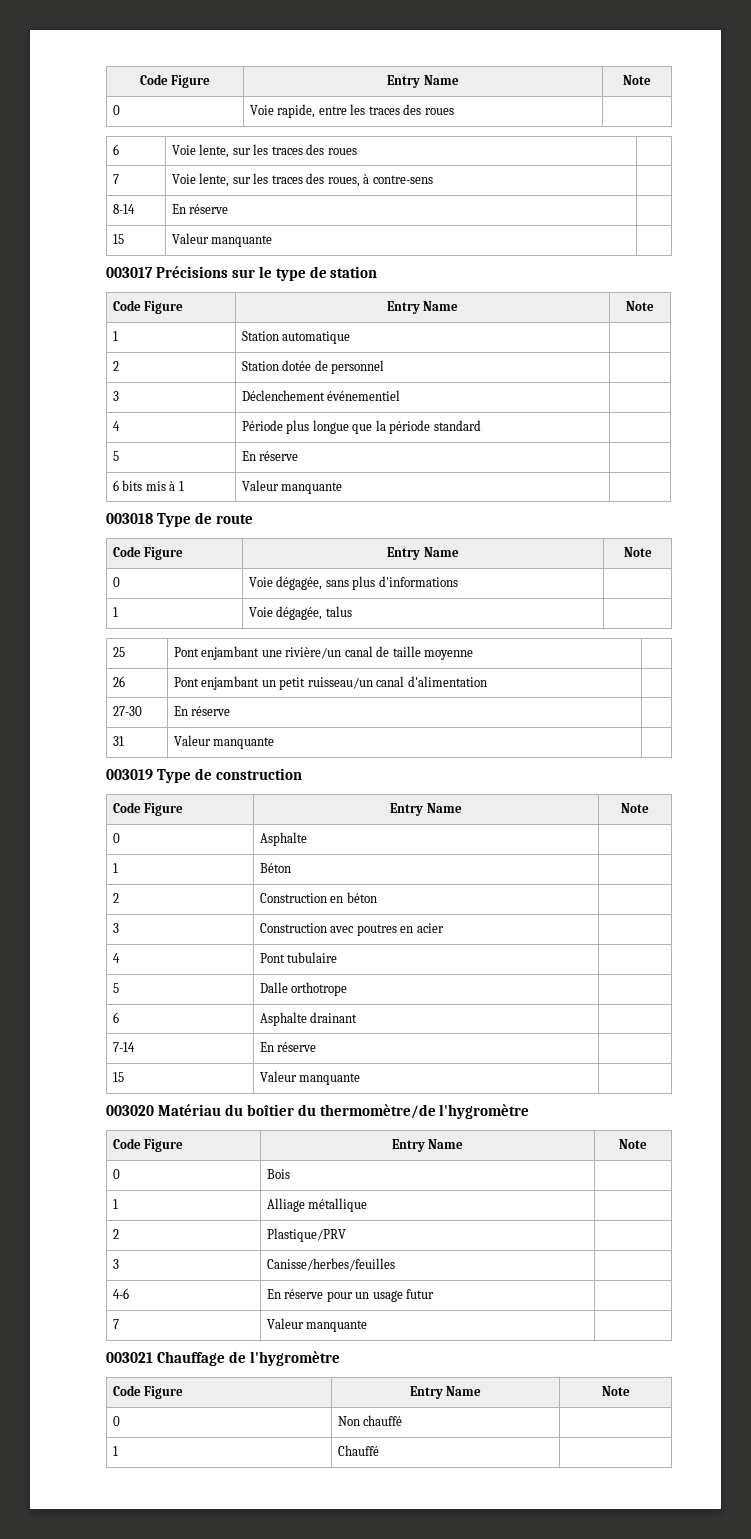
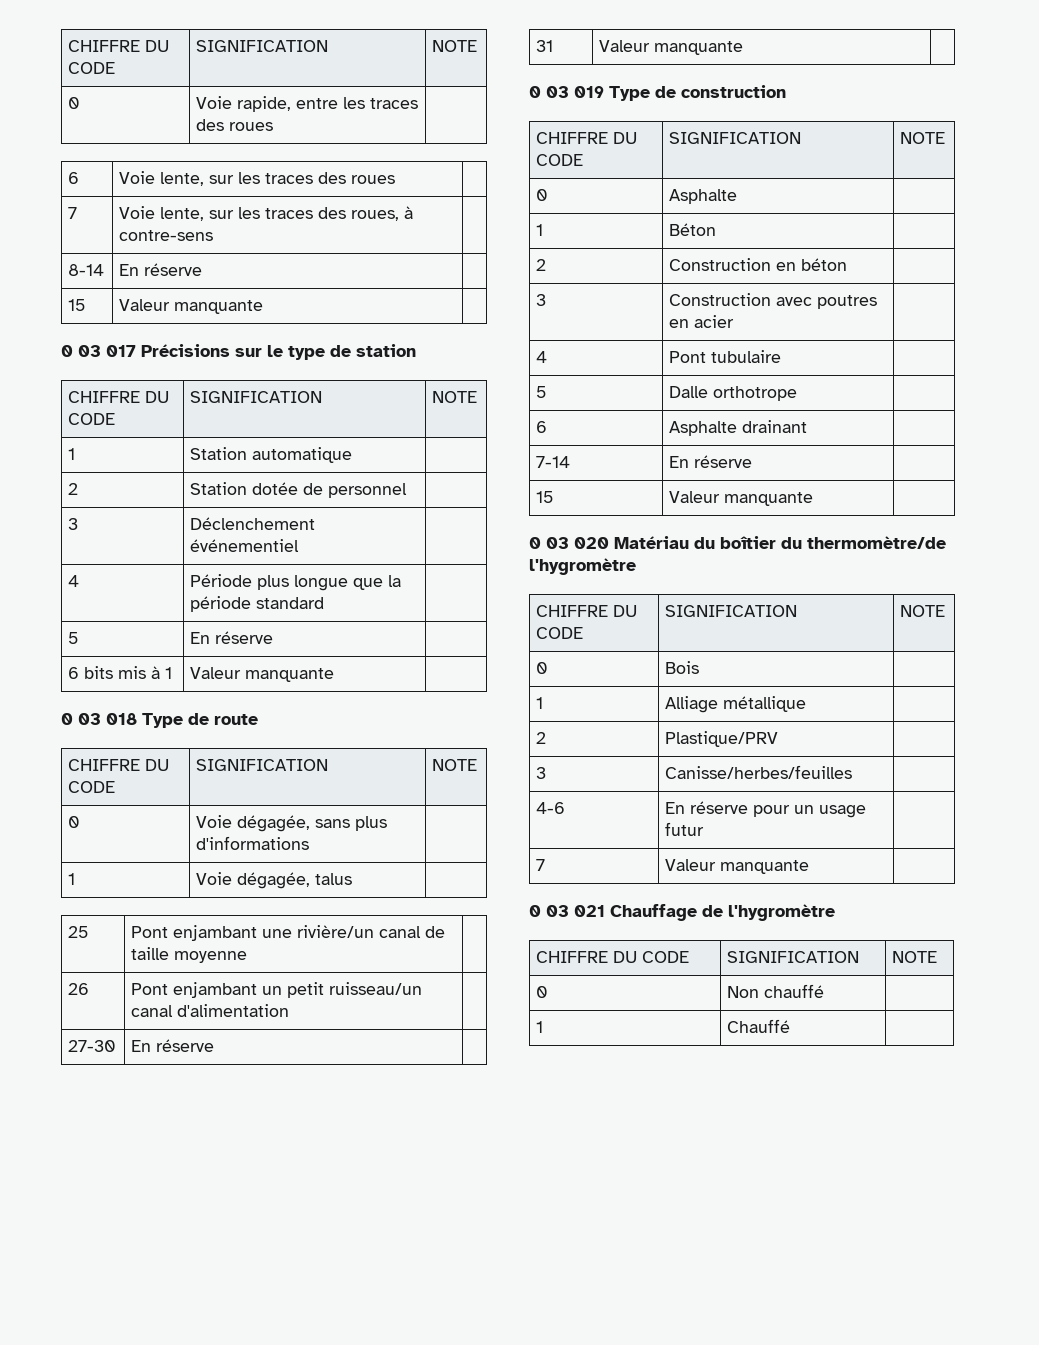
[139,74,211,88] [387,75,459,88] [623,75,651,85] Code Figure | Entry Name | Note -> [68,40,170,52] [68,62,116,74] [196,40,329,52] [432,40,478,52] CHIFFRE DU CODE | SIGNIFICATION | NOTE
[106,267,153,278] 003017 -> [61,345,136,357] 0 03 017
[112,300,184,314] [386,301,459,314] [626,301,654,311] Code Figure | Entry Name | Note -> [68,391,170,403] [68,413,116,425] [190,391,323,403] [432,391,478,403] CHIFFRE DU CODE | SIGNIFICATION | NOTE
[106,513,153,524] 003018 -> [61,713,137,725] 0 03 018
[112,546,184,560] [387,547,459,560] [623,547,652,557] Code Figure | Entry Name | Note -> [68,759,170,771] [68,781,116,793] [196,759,329,771] [432,759,478,771] CHIFFRE DU CODE | SIGNIFICATION | NOTE
[106,769,153,780] 003019 -> [529,86,604,98] 0 03 019
[112,802,184,816] [390,803,462,816] [621,803,649,813] Code Figure | Entry Name | Note -> [536,132,638,144] [536,154,584,166] [669,132,802,144] [900,132,946,144] CHIFFRE DU CODE | SIGNIFICATION | NOTE
[106,1105,154,1116] 003020 -> [529,537,609,549] 0 03 020
[112,1138,184,1152] [391,1139,464,1152] [619,1139,647,1149] Code Figure | Entry Name | Note -> [536,605,638,617] [536,627,584,639] [665,605,798,617] [900,605,946,617] CHIFFRE DU CODE | SIGNIFICATION | NOTE
[106,1352,153,1363] 003021 -> [529,905,605,917] 0 03 021
[112,1385,184,1399] [409,1386,482,1399] [601,1386,630,1396] Code Figure | Entry Name | Note -> [536,951,690,963] [727,951,860,963] [892,951,938,963] CHIFFRE DU CODE | SIGNIFICATION | NOTE

